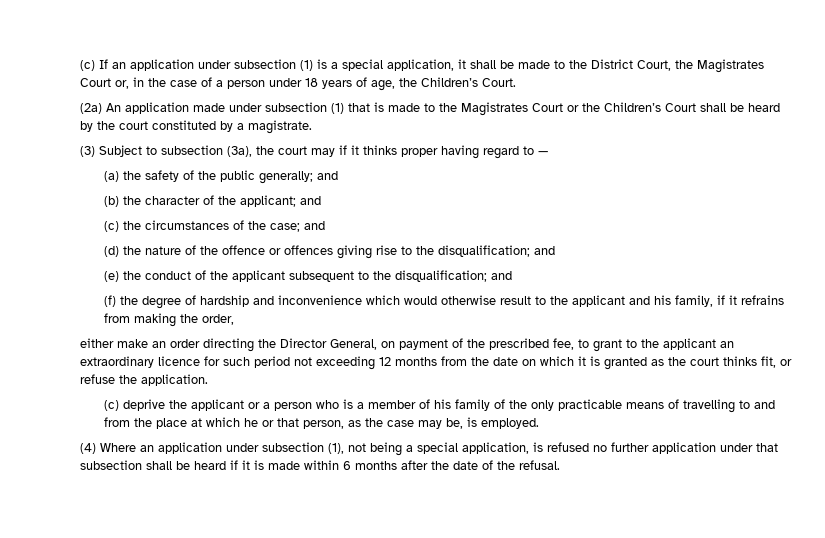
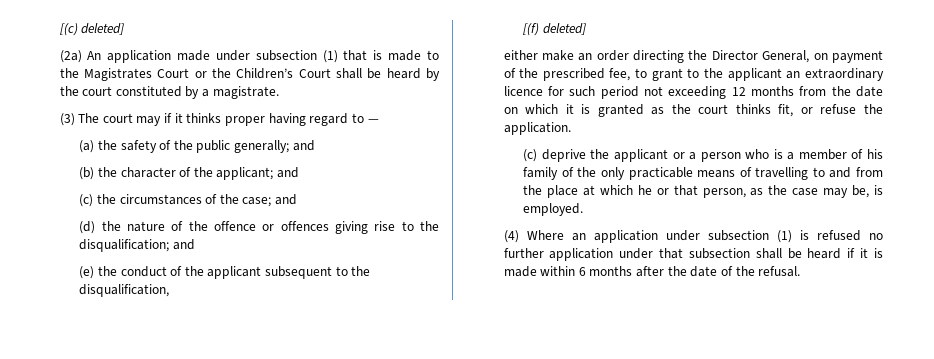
[79,59,764,73] [79,77,516,91] (c) If an application under subsection (1) is a special application, it shall be made to the District Court, the Magistrates Court or, in the case of a person under 18 years of age, the Children’s Court. -> [59,23,125,36] [(c) deleted]
[98,145,274,157] Subject to subsection (3a), the -> [78,113,100,123] The
[394,270,512,282] [103,295,784,309] [103,313,234,327] disqualification; and // (f) the degree of hardship and inconvenience which would otherwise result to the applicant and his family, if it refrains from making the order, -> [79,284,170,297] [523,23,586,36] disqualification, // [(f) deleted]
[327,442,529,456] (1), not being a special application, -> [776,230,792,243] (1)

